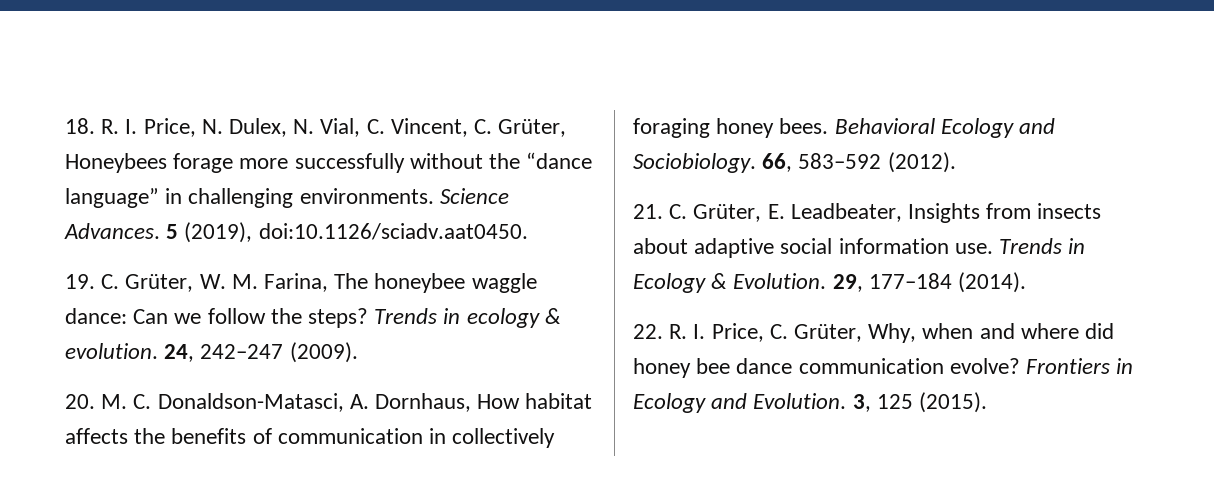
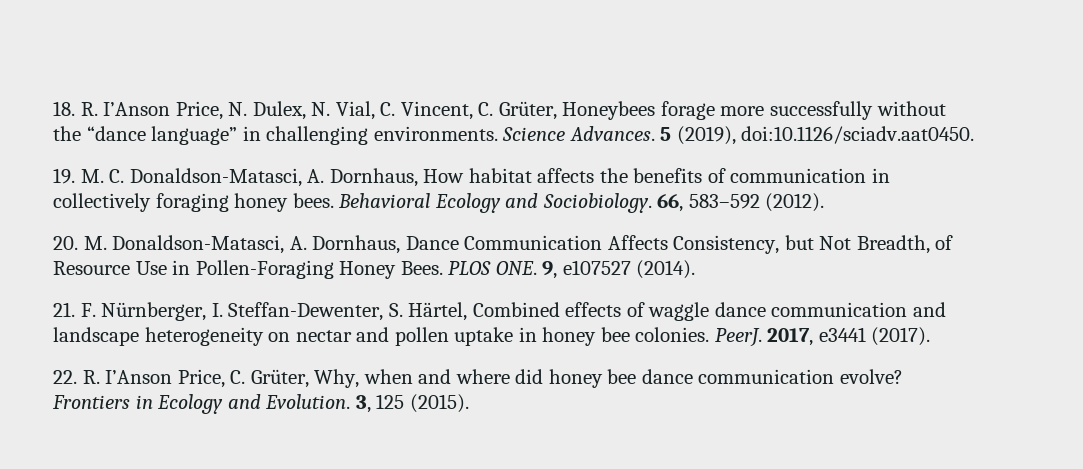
[125,119,138,134] I. -> [103,102,171,116] I’Anson
[101,273,537,293] [65,308,561,328] [65,342,358,363] [65,394,95,409] C. Grüter, W. M. Farina, The honeybee waggle dance: Can we follow the steps? Trends in ecology & evolution. 24, 242–247 (2009). // 20. -> (75, 176) none
[633,203,1102,223] [633,238,1086,258] [633,272,1027,293] 21. C. Grüter, E. Leadbeater, Insights from insects about adaptive social information use. Trends in Ecology & Evolution. 29, 177–184 (2014). -> [53,235,954,254] [53,260,696,279] [53,302,946,321] [53,327,931,347] 20. M. Donaldson-Matasci, A. Dornhaus, Dance Communication Affects Consistency, but Not Breadth, of Resource Use in Pollen-Foraging Honey Bees. PLOS ONE. 9, e107527 (2014). // 21. F. Nürnberger, I. Steffan-Dewenter, S. Härtel, Combined effects of waggle dance communication and landscape heterogeneity on nectar and pollen uptake in honey bee colonies. PeerJ. 2017, e3441 (2017).
[693,324,706,339] I. -> [105,370,173,384] I’Anson

